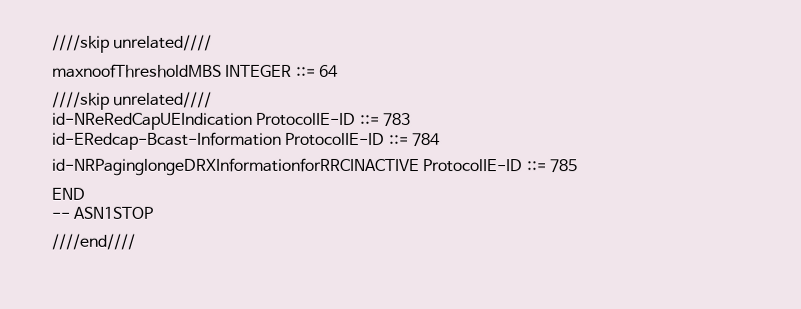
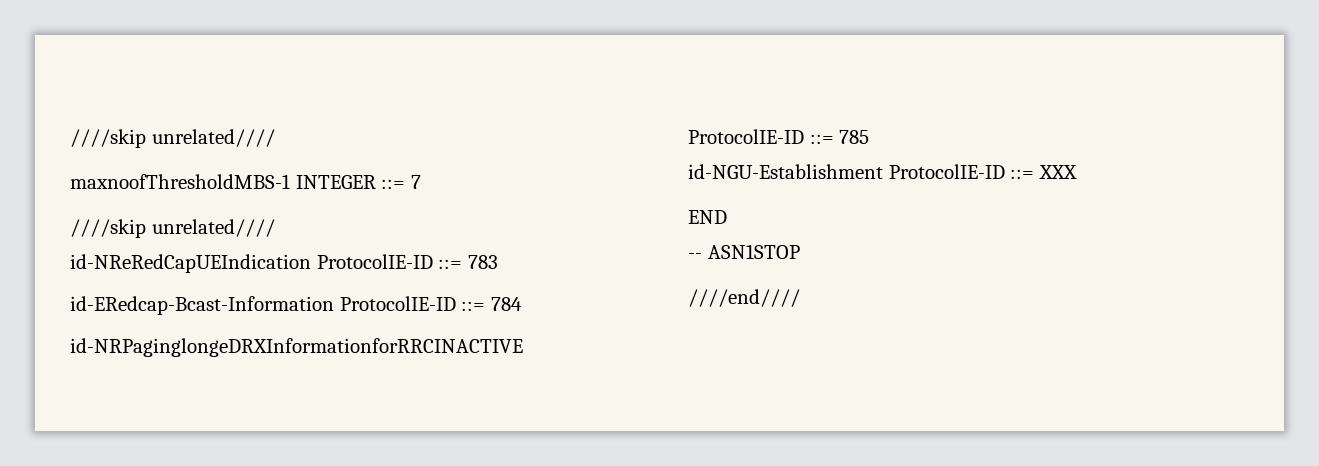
[52,34,213,53] [52,63,222,78] ////skip unrelated//// // maxnoofThresholdMBS -> [70,129,275,148] [70,174,290,189] ////skip unrelated//// // maxnoofThresholdMBS-1
[318,64,339,77] 64 -> [410,175,421,189] 7
(577, 166) none -> [688,164,1077,179] // id-NGU-Establishment ProtocolIE-ID ::= XXX

